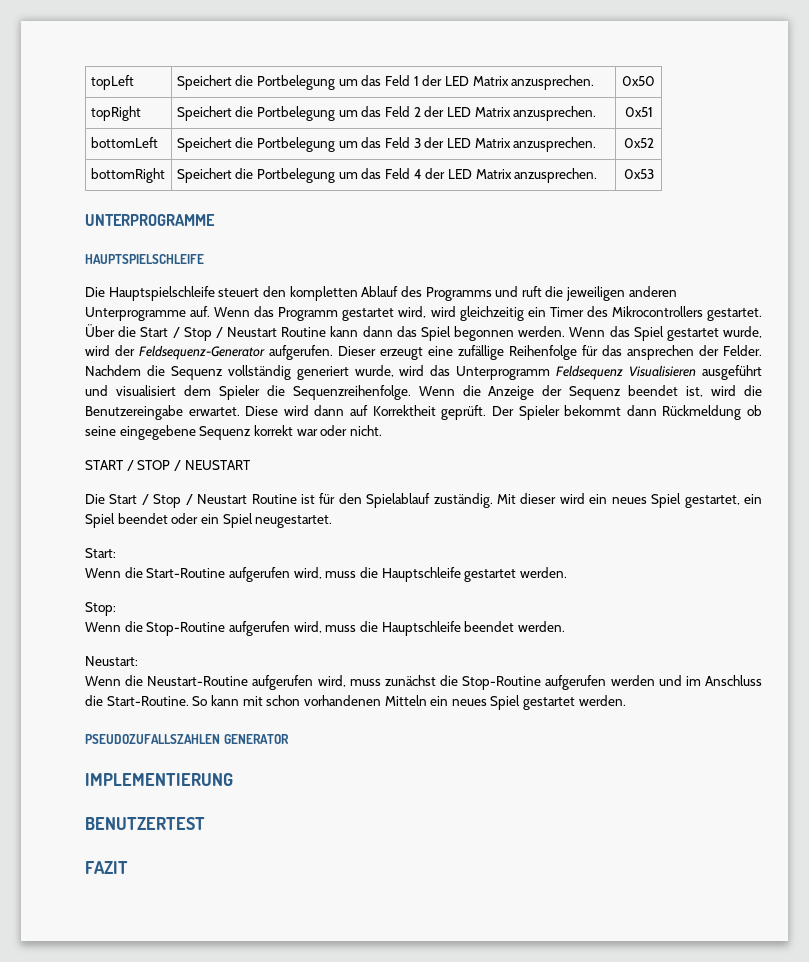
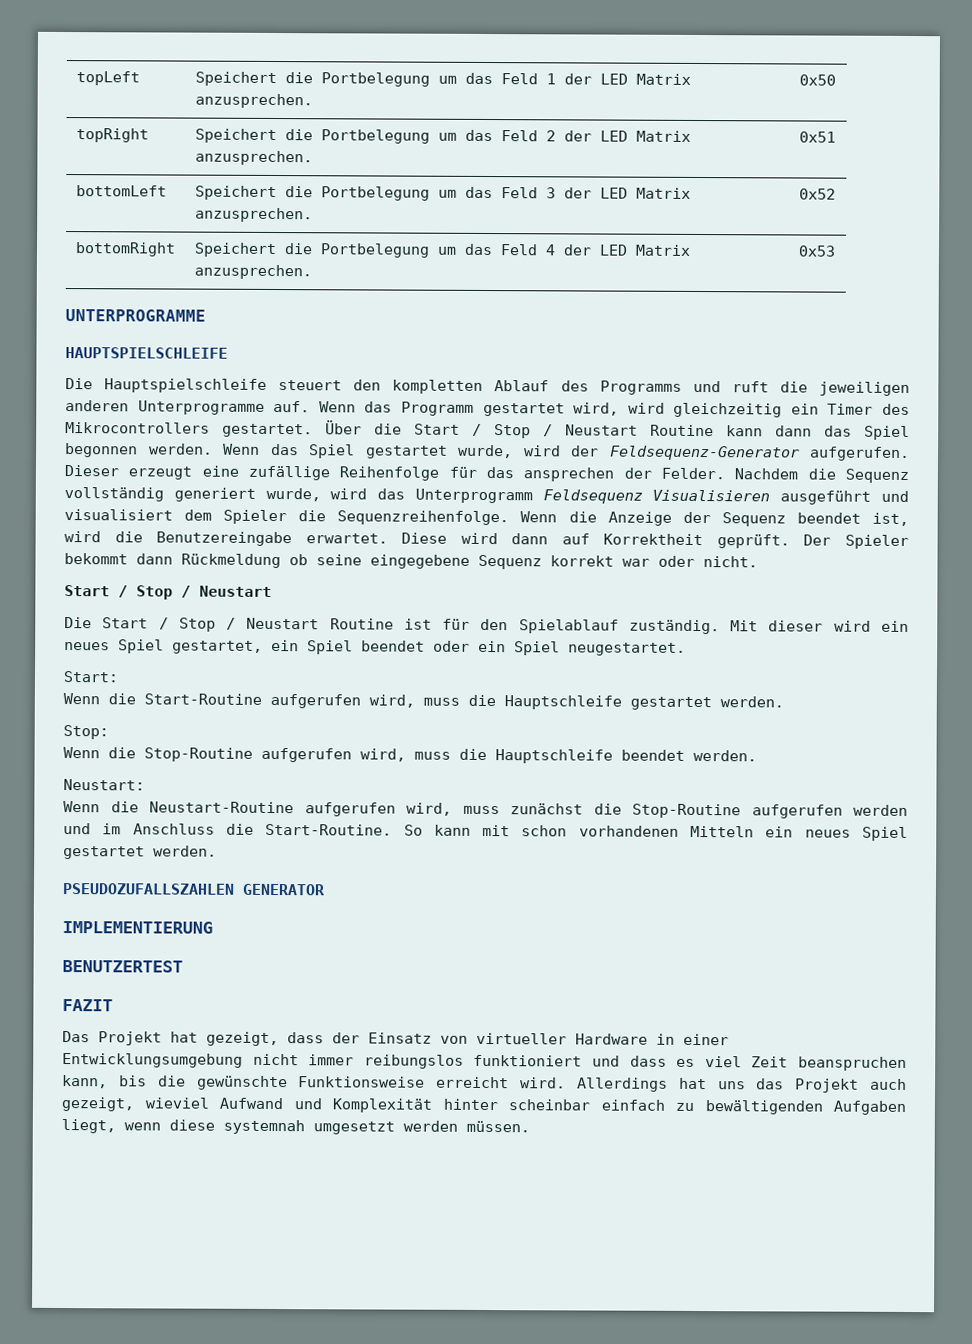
[85,460,250,471] START / STOP / NEUSTART -> [64,585,272,600] Start / Stop / Neustart
(128, 867) none -> [62,1031,729,1047] [62,1053,908,1071] [62,1075,908,1093] [61,1097,906,1115] [61,1119,530,1135] // Das Projekt hat gezeigt, dass der Einsatz von virtueller Hardware in einer Entwicklungsumgebung nicht immer reibungslos funktioniert und dass es viel Zeit beanspruchen kann, bis die gewünschte Funktionsweise erreicht wird. Allerdings hat uns das Projekt auch gezeigt, wieviel Aufwand und Komplexität hinter scheinbar einfach zu bewältigenden Aufgaben liegt, wenn diese systemnah umgesetzt werden müssen.

